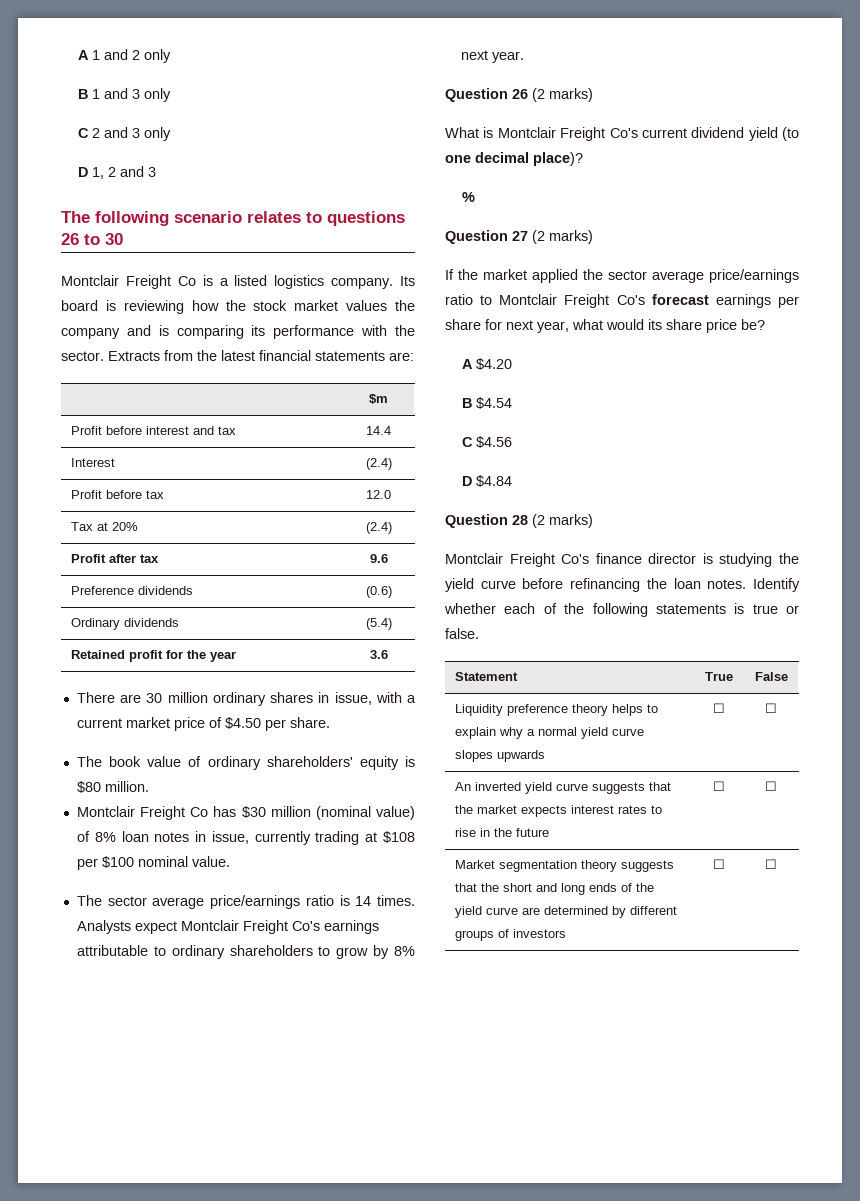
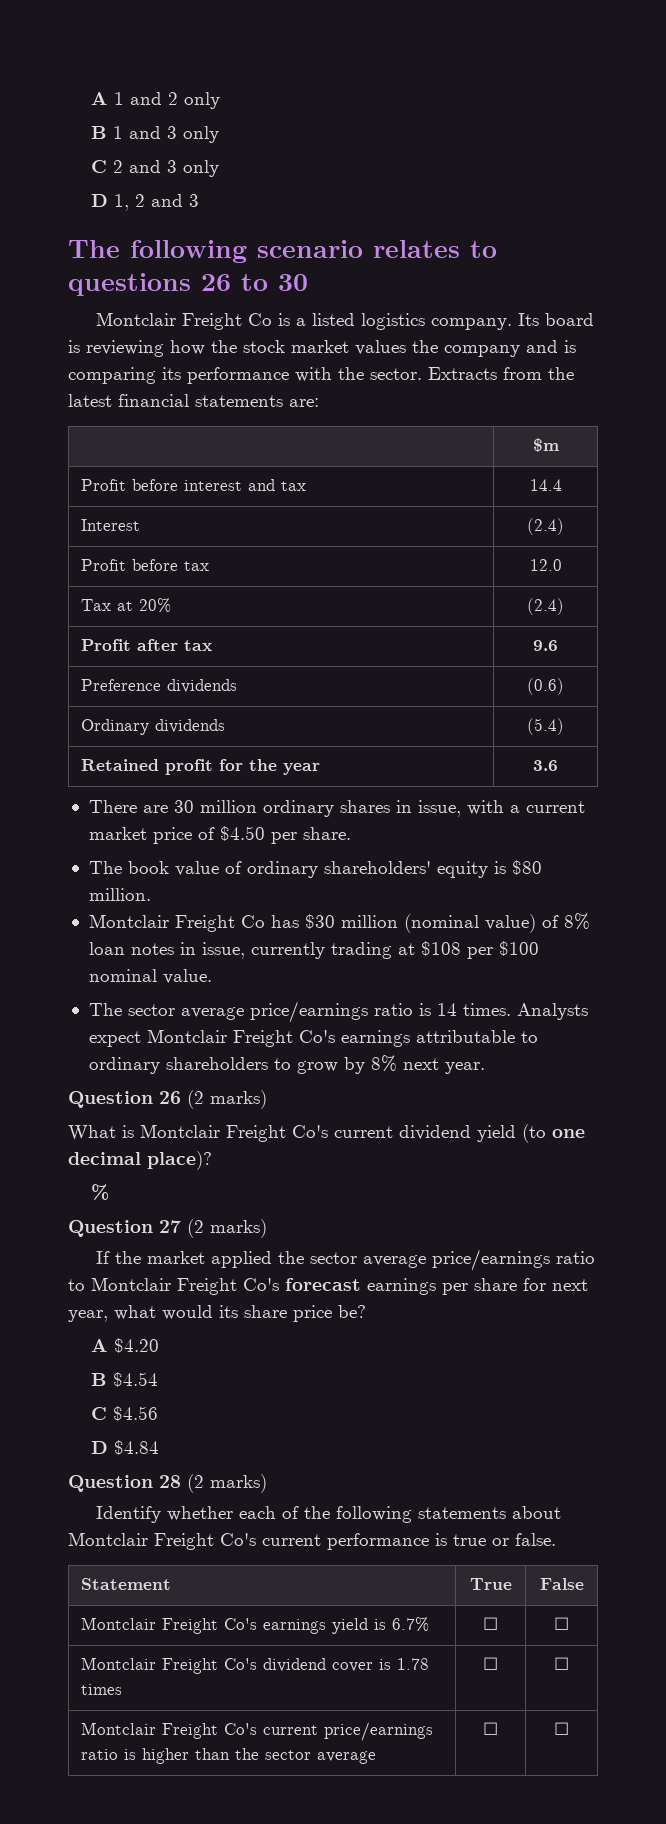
[445,553,799,567] [445,578,747,592] Montclair Freight Co's finance director is studying the yield curve before refinancing the loan notes. -> (267, 1483) none
(726, 609) none -> [511,1506,561,1519] [68,1532,429,1550] about Montclair Freight Co's current performance
[455,704,659,716] [455,727,645,739] [455,750,546,762] [712,703,725,713] [765,703,777,713] [455,782,672,794] [455,805,663,817] [455,828,550,837] [712,781,725,791] [765,781,777,791] [455,860,675,872] [455,883,655,895] [455,906,678,918] [455,929,567,941] Liquidity preference theory helps to explain why a normal yield curve slopes upwards | ☐ | ☐ // An inverted yield curve suggests that the market expects interest rates to rise in the future | ☐ | ☐ // Market segmentation theory suggests that the short and long ends of the yield curve are determined by different groups of investors -> [81,1617,430,1634] [483,1617,498,1630] [554,1617,569,1630] [81,1657,430,1674] [81,1684,123,1695] [483,1657,498,1670] [554,1657,569,1670] [81,1722,434,1741] [81,1748,377,1764] Montclair Freight Co's earnings yield is 6.7% | ☐ | ☐ // Montclair Freight Co's dividend cover is 1.78 times | ☐ | ☐ // Montclair Freight Co's current price/earnings ratio is higher than the sector average

